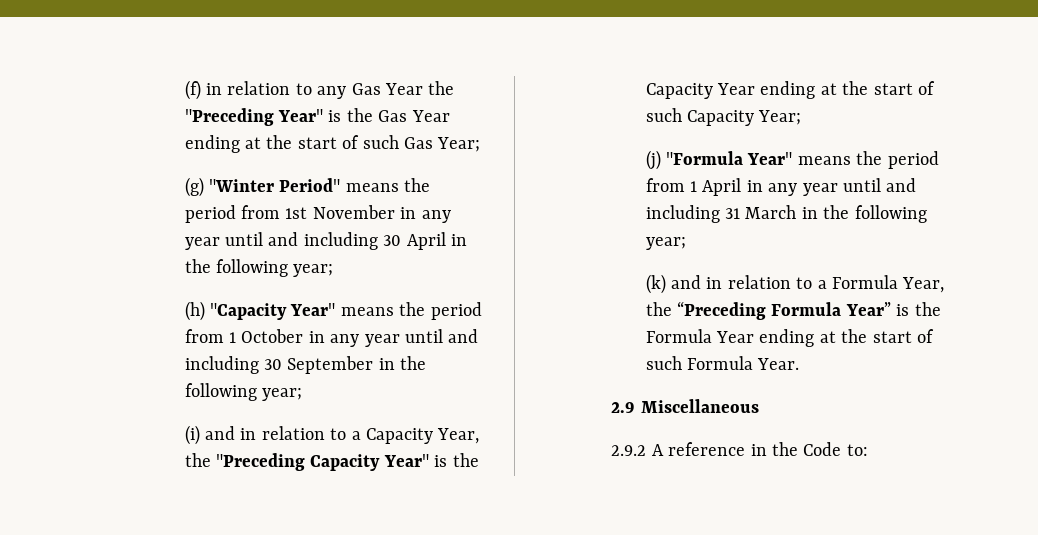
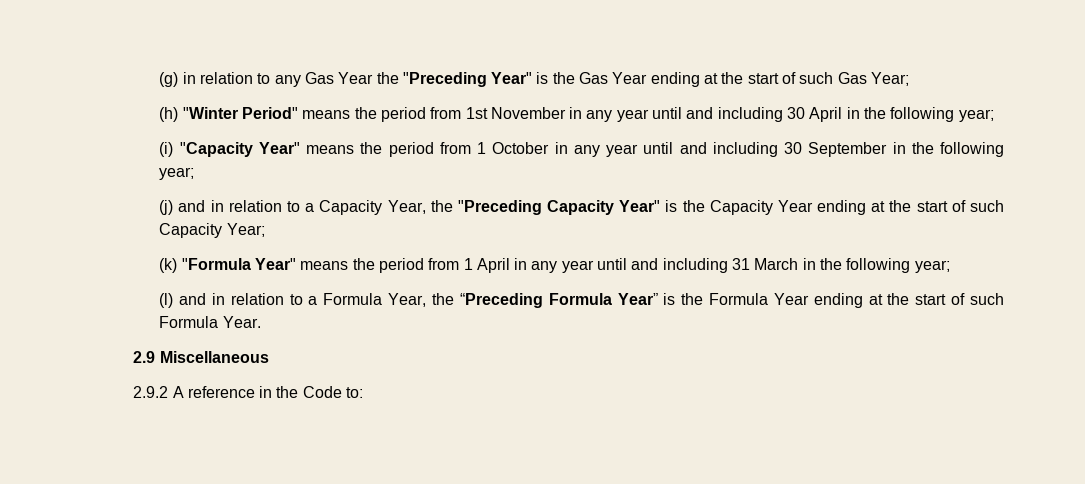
[184,80,201,100] (f) -> [159,72,179,87] (g)
[184,177,204,197] (g) -> [159,107,179,122] (h)
[184,301,205,321] (h) -> [159,142,174,157] (i)
[184,425,200,445] (i) -> [159,200,174,215] (j)
[645,150,661,170] (j) -> [159,258,178,273] (k)
[645,274,666,294] (k) -> [159,293,174,308] (l)

